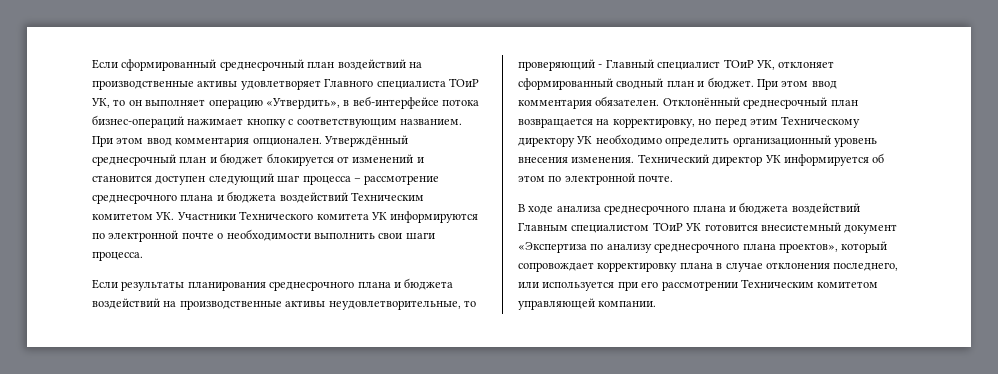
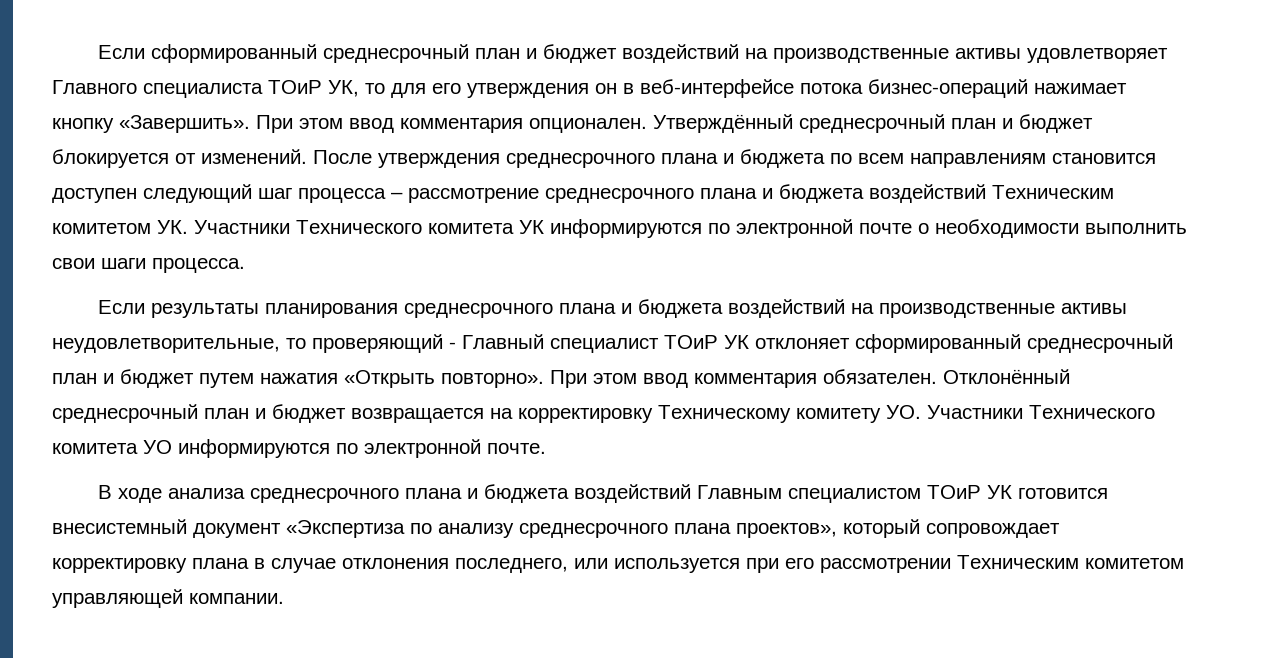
(335, 65) none -> [526,44,618,63] и бюджет
[128,98,340,109] он выполняет операцию «Утвердить», -> [391,83,617,98] для его утверждения он
[288,118,462,128] с соответствующим названием. -> [119,115,250,133] «Завершить».
[352,154,424,163] изменений и -> [201,149,1046,168] изменений. После утверждения среднесрочного плана и бюджета по всем направлениям
[755,60,775,70] УК, -> [724,335,749,349] УК
[616,77,754,89] сводный план и бюджет. -> [1027,334,1173,353] [52,369,544,388] среднесрочный план и бюджет путем нажатия «Открыть повторно».
[518,116,861,128] [518,134,877,147] [518,153,885,166] [518,175,545,182] возвращается на корректировку, но перед этим Техническому директору УК необходимо определить организационный уровень внесения изменения. Технический директор УК информируется об этом -> [255,404,1155,423] [52,439,330,458] и бюджет возвращается на корректировку Техническому комитету УО. Участники Технического комитета УО информируются

